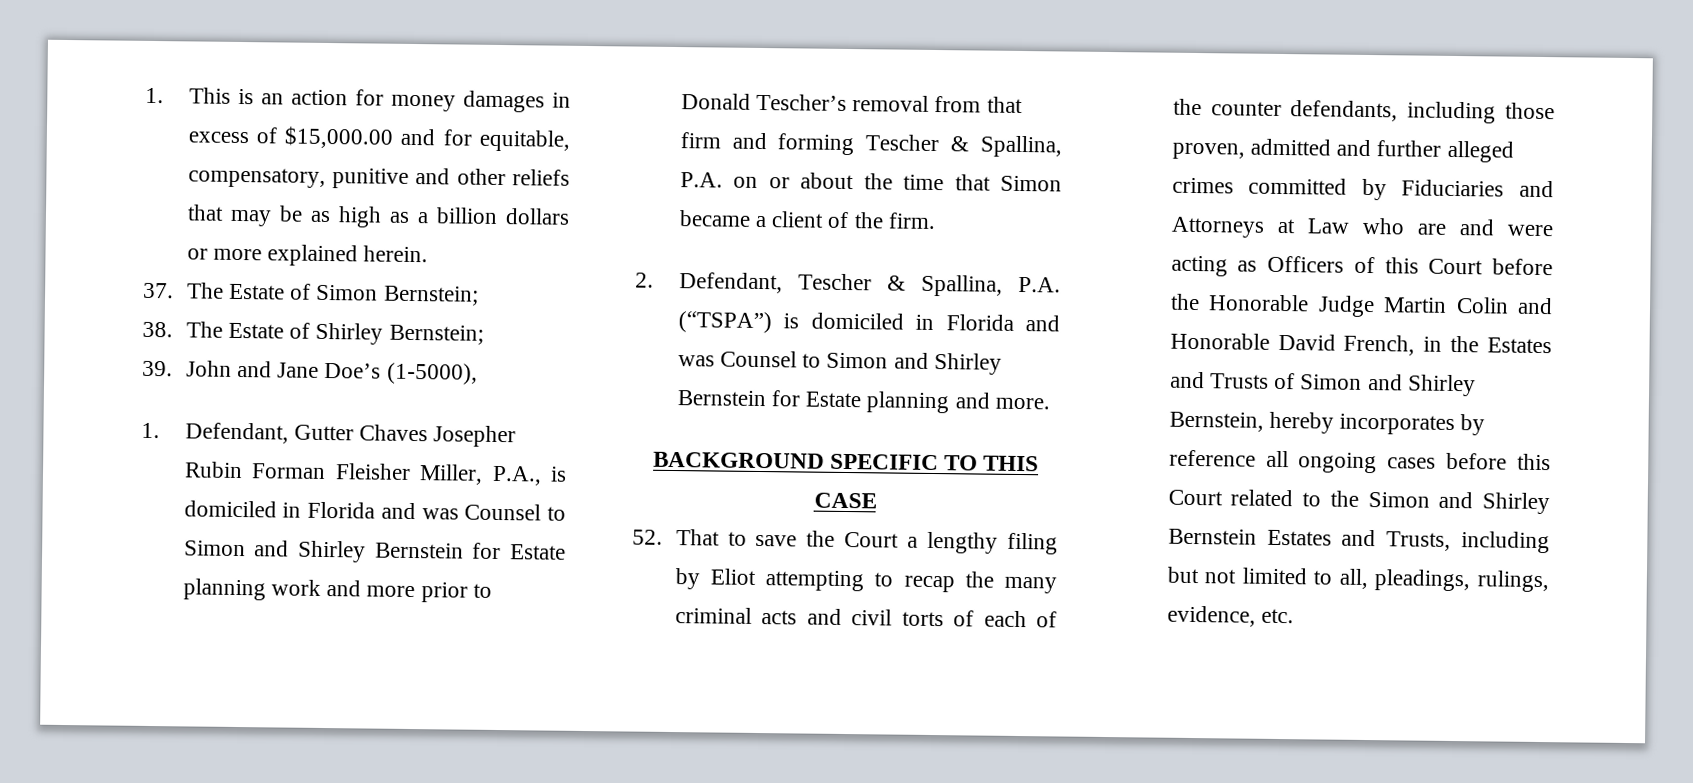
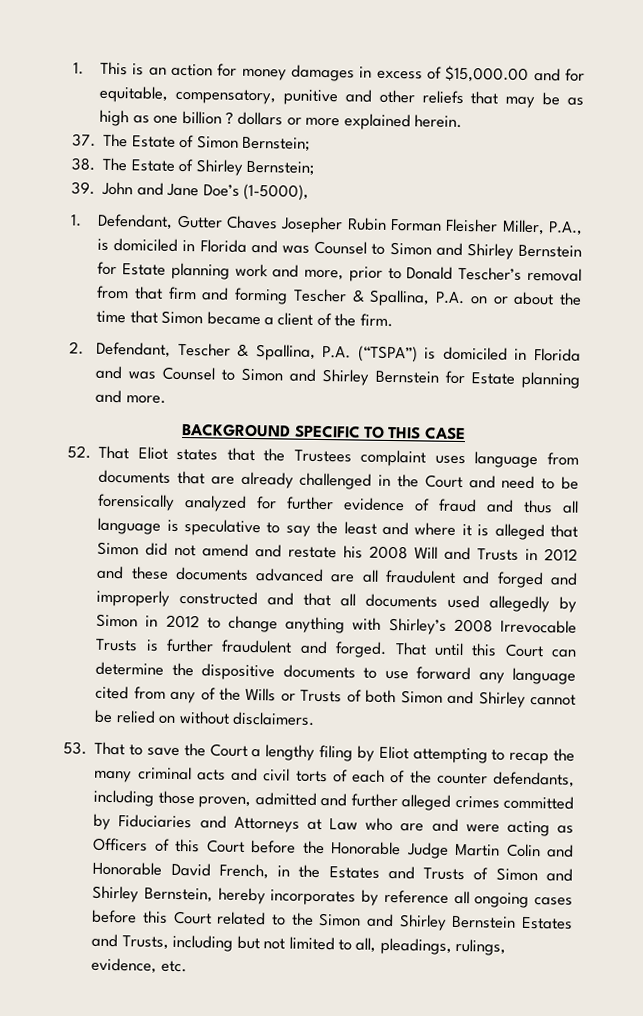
[416,207,498,224] a billion -> [153,110,234,125] one billion ?
[366,585,416,598] more -> [304,269,345,281] more,
(720, 537) none -> [137,446,579,469] [98,469,579,490] [97,493,579,514] [97,517,578,541] [97,541,579,562] [96,565,578,589] [96,589,577,613] [96,613,578,635] [95,638,576,658] [95,661,576,685] [95,685,576,708] [94,709,316,726] [63,741,126,756] Eliot states that the Trustees complaint uses language from documents that are already challenged in the Court and need to be forensically analyzed for further evidence of fraud and thus all language is speculative to say the least and where it is alleged that Simon did not amend and restate his 2008 Will and Trusts in 2012 and these documents advanced are all fraudulent and forged and improperly constructed and that all documents used allegedly by Simon in 2012 to change anything with Shirley’s 2008 Irrevocable Trusts is further fraudulent and forged. That until this Court can determine the dispositive documents to use forward any language cited from any of the Wills or Trusts of both Simon and Shirley cannot be relied on without disclaimers. // 53. That

